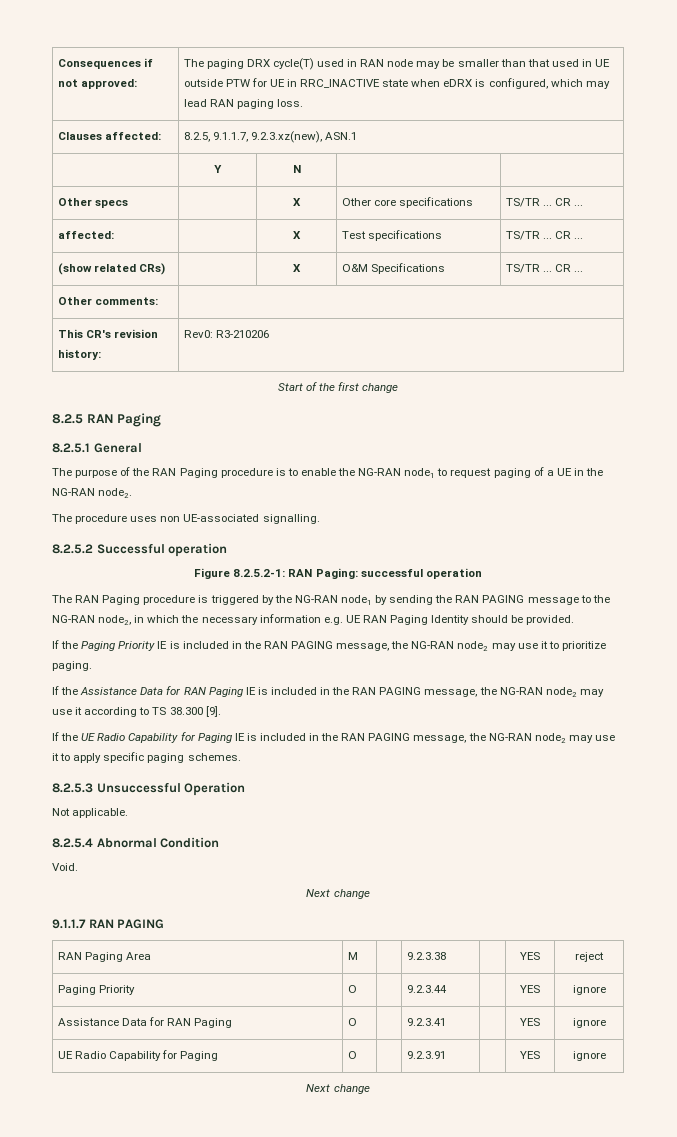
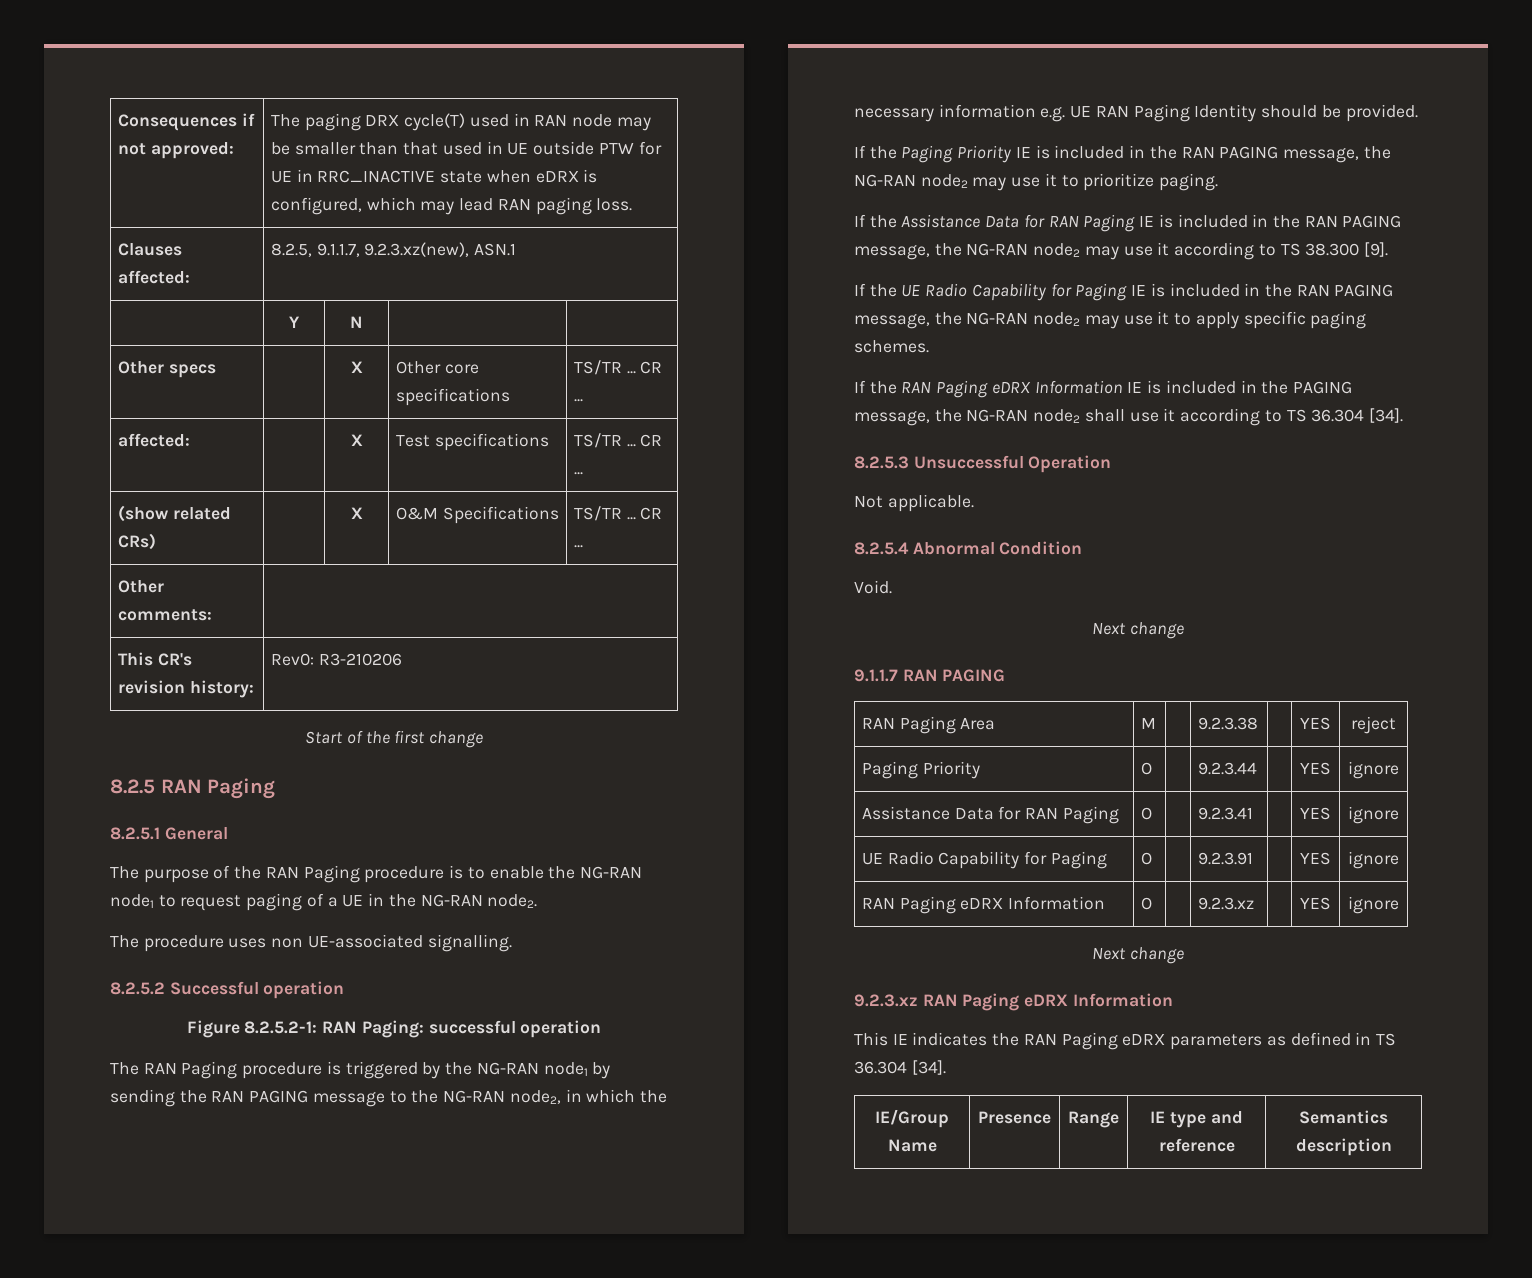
(241, 757) none -> [854,380,1352,398] [854,408,1403,426] // If the RAN Paging eDRX Information IE is included in the PAGING message, the NG-RAN node2 shall use it according to TS 36.304 [34].
[306,1084,370,1094] // Next change -> [861,896,1106,914] [1140,897,1152,910] [1197,897,1254,910] [1300,897,1331,910] [1348,896,1399,914] [1092,947,1184,964] [854,993,1173,1011] [854,1032,1396,1050] [854,1060,946,1075] [875,1109,949,1128] [887,1139,937,1152] [978,1111,1051,1124] [1068,1111,1119,1128] [1150,1111,1243,1128] [1158,1138,1235,1152] [1299,1110,1388,1124] [1295,1138,1392,1156] // RAN Paging eDRX Information | O | | 9.2.3.xz | | YES | ignore // Next change // 9.2.3.xz RAN Paging eDRX Information // This IE indicates the RAN Paging eDRX parameters as defined in TS 36.304 [34]. // IE/Group Name | Presence | Range | IE type and reference | Semantics description

